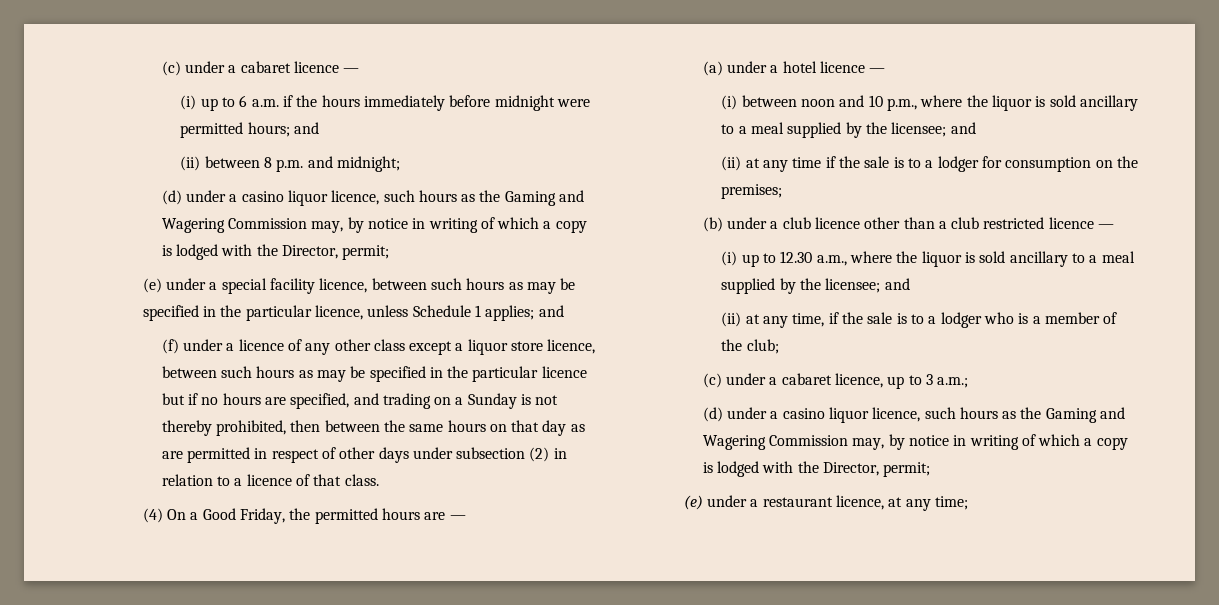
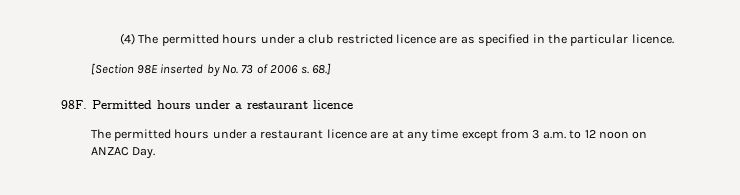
[161,61,360,76] [180,95,590,111] [180,122,320,138] [180,156,401,172] [161,190,585,206] [161,217,587,233] [161,244,390,260] [142,278,576,294] [142,305,564,321] [161,339,596,355] [161,366,587,382] [161,393,559,409] [161,420,585,436] [161,447,567,463] [161,474,379,486] [142,508,466,524] [702,61,886,76] [721,95,1138,111] [721,122,976,138] [721,156,1138,172] [721,184,783,199] [702,217,1115,232] [721,251,1135,267] [721,278,910,294] [721,312,1118,328] [721,339,779,354] [702,373,969,389] [702,407,1126,423] [702,434,1128,450] [702,461,931,477] [683,495,968,511] (c) under a cabaret licence — // (i) up to 6 a.m. if the hours immediately before midnight were permitted hours; and // (ii) between 8 p.m. and midnight; // (d) under a casino liquor licence, such hours as the Gaming and Wagering Commission may, by notice in writing of which a copy is lodged with the Director, permit; // (e) under a special facility licence, between such hours as may be specified in the particular licence, unless Schedule 1 applies; and // (f) under a licence of any other class except a liquor store licence, between such hours as may be specified in the particular licence but if no hours are specified, and trading on a Sunday is not thereby prohibited, then between the same hours on that day as are permitted in respect of other days under subsection (2) in relation to a licence of that class. // (4) On a Good Friday, the permitted hours are — // (a) under a hotel licence — // (i) between noon and 10 p.m., where the liquor is sold ancillary to a meal supplied by the licensee; and // (ii) at any time if the sale is to a lodger for consumption on the premises; // (b) under a club licence other than a club restricted licence — // (i) up to 12.30 a.m., where the liquor is sold ancillary to a meal supplied by the licensee; and // (ii) at any time, if the sale is to a lodger who is a member of the club; // (c) under a cabaret licence, up to 3 a.m.; // (d) under a casino liquor licence, such hours as the Gaming and Wagering Commission may, by notice in writing of which a copy is lodged with the Director, permit; // (e) under a restaurant licence, at any time; -> [120,33,674,46] [90,63,331,77] [61,100,353,109] [90,129,648,142] [90,147,155,159] (4) The permitted hours under a club restricted licence are as specified in the particular licence. // [Section 98E inserted by No. 73 of 2006 s. 68.] // 98F. Permitted hours under a restaurant licence // The permitted hours under a restaurant licence are at any time except from 3 a.m. to 12 noon on ANZAC Day.

